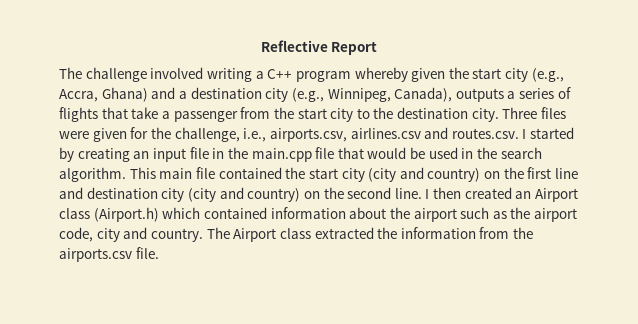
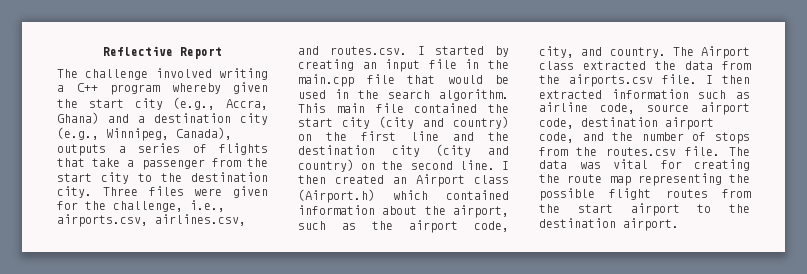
[350,128,421,139] airlines.csv -> [155,214,246,226] airlines.csv,
(83, 193) none -> [488,132,509,141] the
[413,208,457,222] airport -> [453,205,509,218] airport,
[96,228,120,242] city -> [539,46,574,58] city,
[400,227,476,239] information -> [685,61,713,70] data
(159, 253) none -> [706,75,750,84] [539,89,750,99] [539,102,750,115] [539,117,714,130] [539,132,750,144] [539,146,750,156] [539,159,750,171] [539,173,750,186] [539,188,751,201] [539,203,750,216] [539,218,679,231] I then extracted information such as airline code, source airport code, destination airport code, and the number of stops from the routes.csv file. The data was vital for creating the route map representing the possible flight routes from the start airport to the destination airport.

